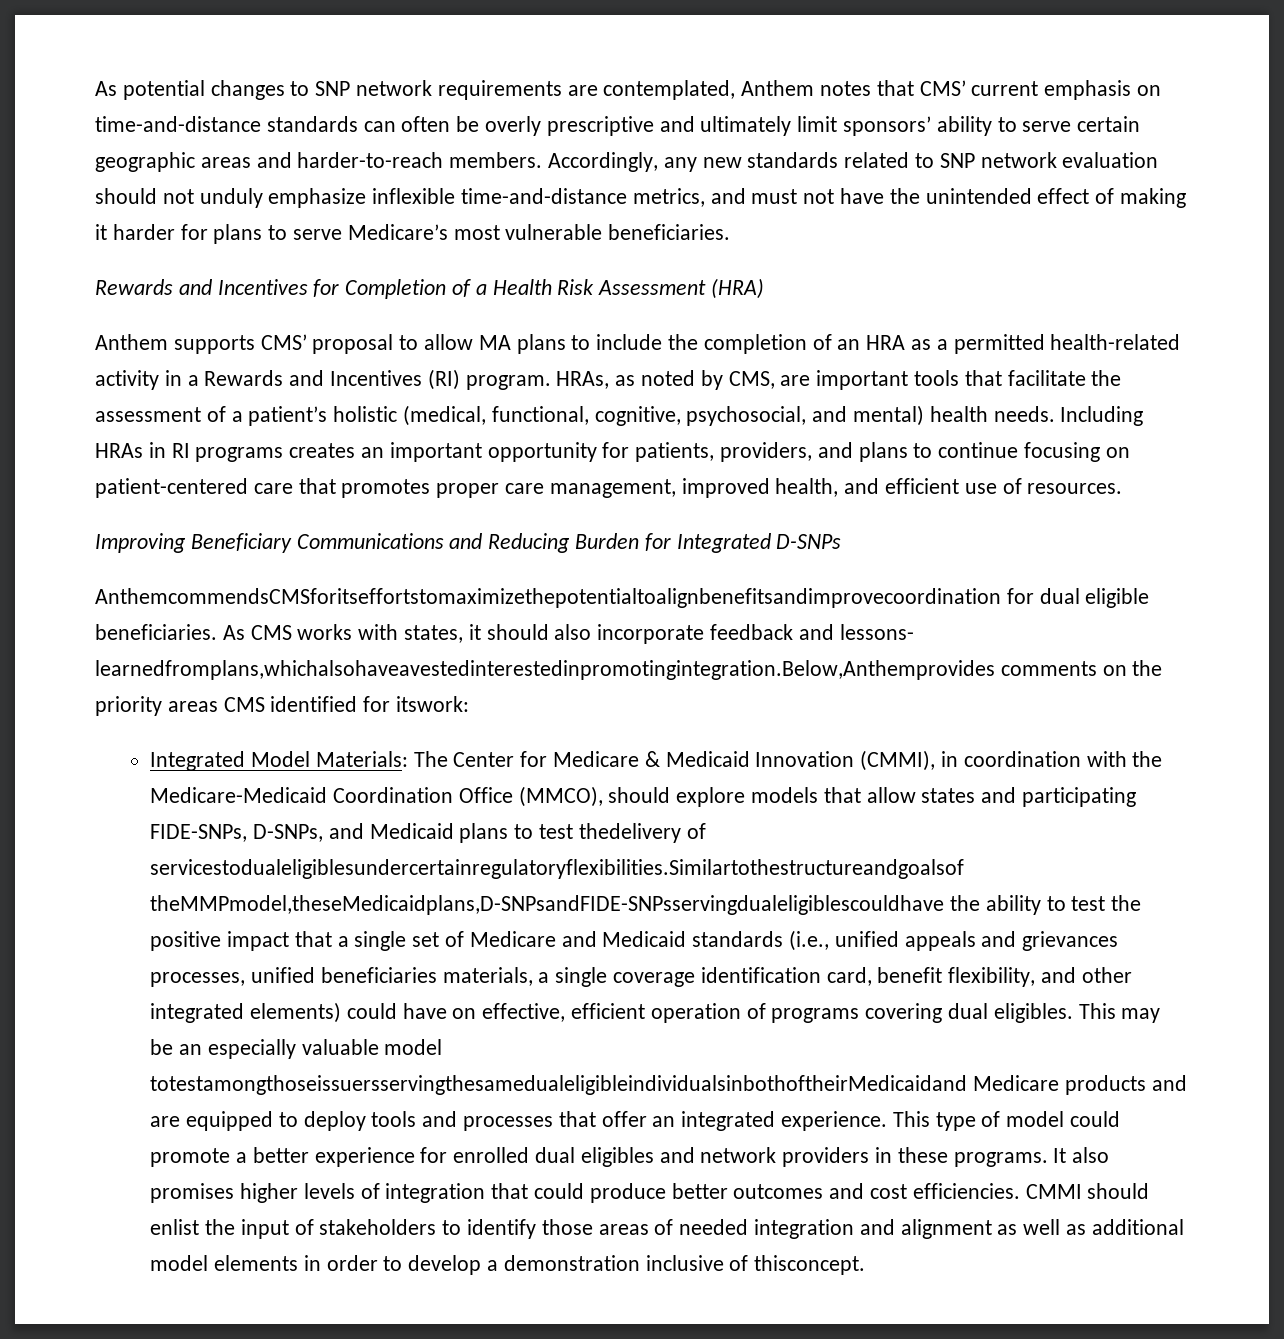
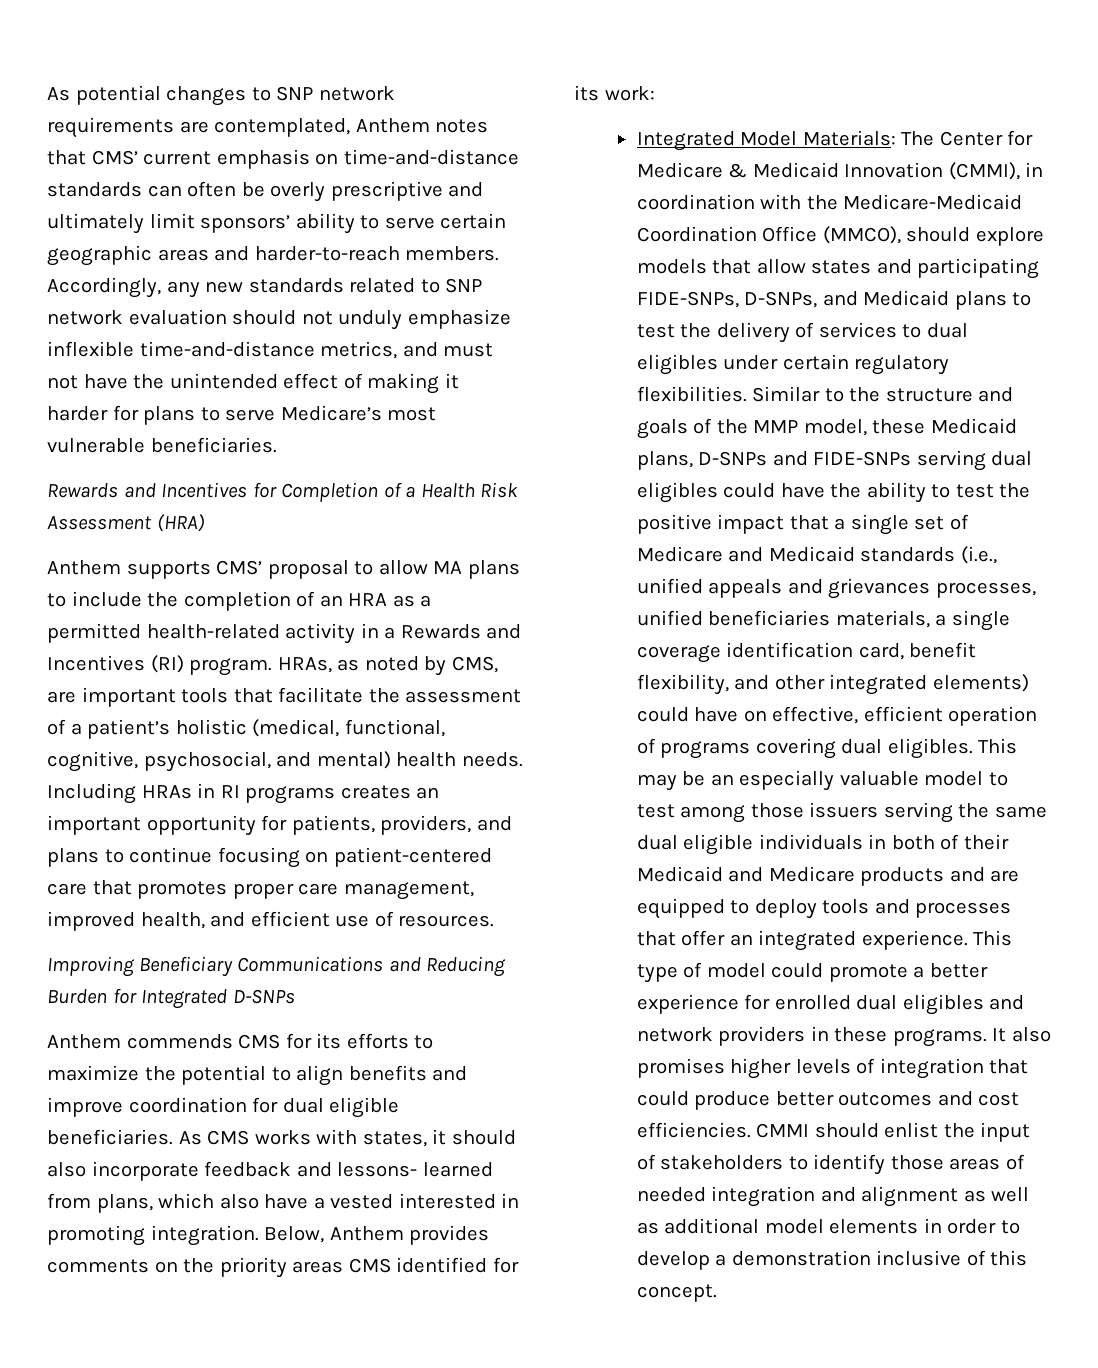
[95,588,1001,608] AnthemcommendsCMSforitseffortstomaximizethepotentialtoalignbenefitsandimprovecoordination -> [47,1033,434,1049] [47,1065,468,1086] [47,1097,247,1117] Anthem commends CMS for its efforts to maximize the potential to align benefits and improve coordination
[95,660,995,680] learnedfromplans,whichalsohaveavestedinterestedinpromotingintegration.Below,Anthemprovides -> [422,1162,493,1177] [47,1193,520,1213] [47,1225,490,1246] learned from plans, which also have a vested interested in promoting integration. Below, Anthem provides
[396,696,470,712] itswork: -> [574,85,655,101] its work:
[578,823,706,843] [150,859,965,879] [150,895,945,915] thedelivery of servicestodualeligiblesundercertainregulatoryflexibilities.Similartothestructureandgoalsof theMMPmodel,theseMedicaidplans,D-SNPsandFIDE-SNPsservingdualeligiblescouldhave -> [680,322,968,343] [636,354,950,375] [636,386,1014,402] [636,418,1017,439] [636,450,1033,471] [636,482,825,503] the delivery of services to dual eligibles under certain regulatory flexibilities. Similar to the structure and goals of the MMP model, these Medicaid plans, D-SNPs and FIDE-SNPs serving dual eligibles could have
[150,1075,968,1095] totestamongthoseissuersservingthesamedualeligibleindividualsinbothoftheirMedicaidand -> [988,772,1008,786] [636,802,1047,823] [636,834,1009,855] [636,866,764,882] to test among those issuers serving the same dual eligible individuals in both of their Medicaid and
[754,1255,866,1275] thisconcept. -> [990,1250,1028,1266] [636,1284,717,1302] this concept.

